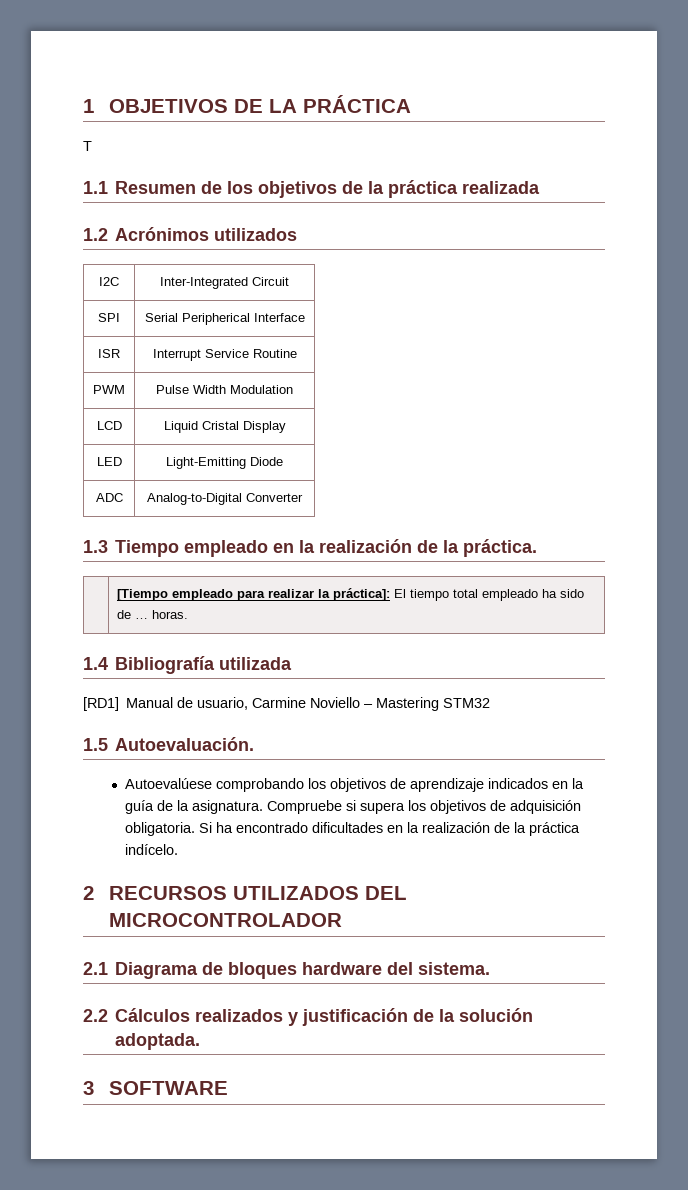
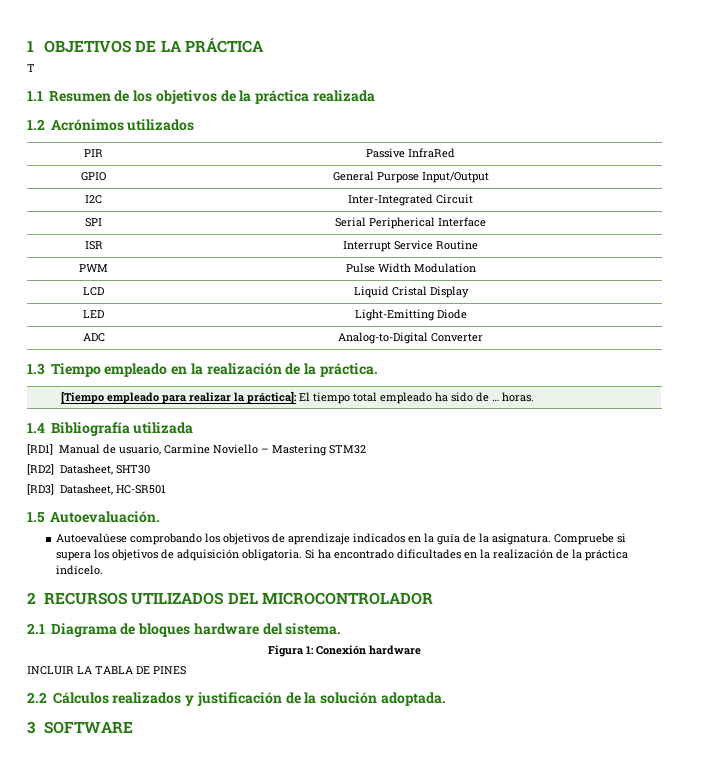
(298, 234) none -> [84,149,103,157] [366,148,455,158] [81,172,106,181] [332,171,489,183] // PIR | Passive InfraRed // GPIO | General Purpose Input/Output
(491, 703) none -> [27,464,150,475] [27,484,166,495] // [RD2] Datasheet, SHT30 // [RD3] Datasheet, HC-SR501
(491, 968) none -> [268,645,421,657] [27,666,186,675] // Figura 1: Conexión hardware // INCLUIR LA TABLA DE PINES

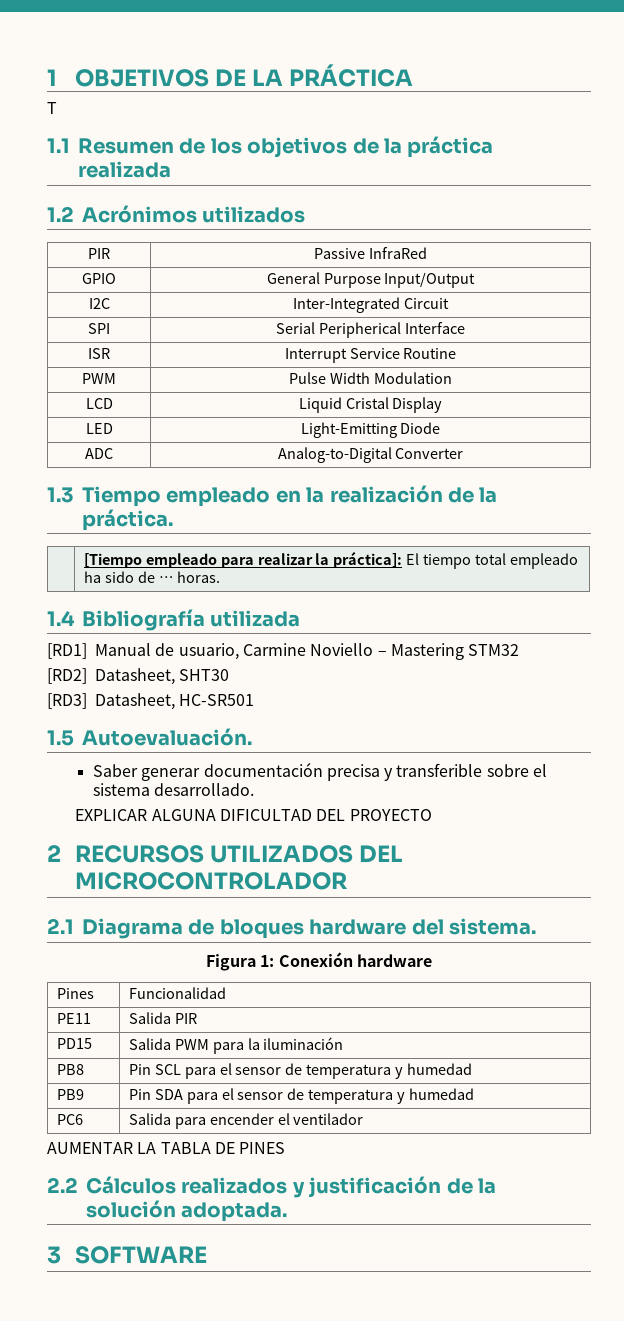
[56,533,627,545] [56,549,629,561] [56,565,104,575] Autoevalúese comprobando los objetivos de aprendizaje indicados en la guía de la asignatura. Compruebe si supera los objetivos de adquisición obligatoria. Si ha encontrado dificultades en la realización de la práctica indícelo. -> [92,762,548,781] [92,783,255,796] [75,809,432,821] Saber generar documentación precisa y transferible sobre el sistema desarrollado. // EXPLICAR ALGUNA DIFICULTAD DEL PROYECTO
[27,666,74,675] // INCLUIR -> [56,988,94,999] [128,987,226,999] [56,1013,91,1024] [128,1012,197,1024] [56,1038,92,1049] [128,1037,344,1054] [56,1064,84,1075] [128,1063,473,1079] [56,1089,84,1100] [128,1088,475,1104] [56,1114,83,1125] [128,1113,364,1129] [47,1142,133,1154] // Pines | Funcionalidad // PE11 | Salida PIR // PD15 | Salida PWM para la iluminación // PB8 | Pin SCL para el sensor de temperatura y humedad // PB9 | Pin SDA para el sensor de temperatura y humedad // PC6 | Salida para encender el ventilador // AUMENTAR

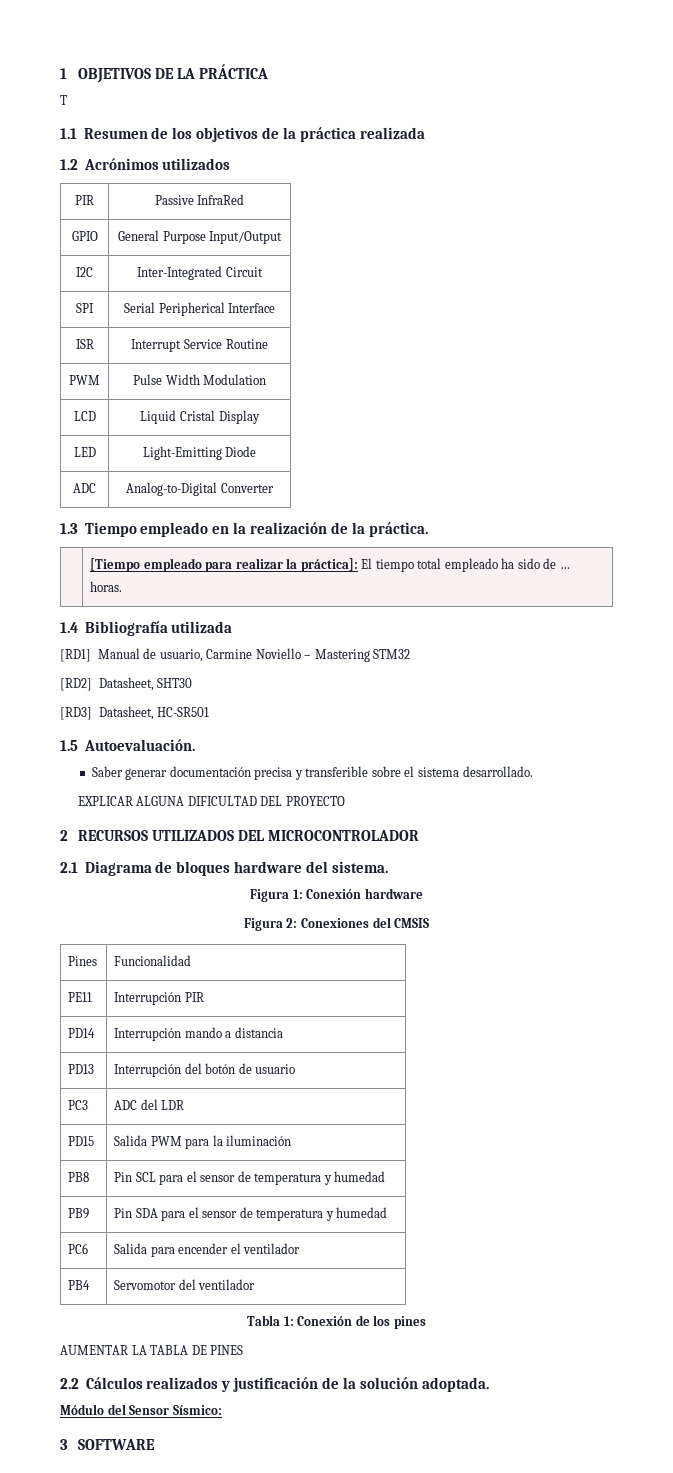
(432, 960) none -> [243,917,430,931] // Figura 2: Conexiones del CMSIS
[128,1012,197,1024] Salida PIR -> [114,992,204,1005] [68,1028,96,1038] [114,1027,283,1041] [68,1064,95,1074] [114,1063,296,1077] [68,1100,89,1110] [114,1099,185,1110] Interrupción PIR // PD14 | Interrupción mando a distancia // PD13 | Interrupción del botón de usuario // PC3 | ADC del LDR
(364, 1119) none -> [68,1280,91,1290] [114,1279,256,1290] [247,1315,426,1329] // PB4 | Servomotor del ventilador // Tabla 1: Conexión de los pines
(288, 1212) none -> [60,1404,222,1415] // Módulo del Sensor Sísmico:

